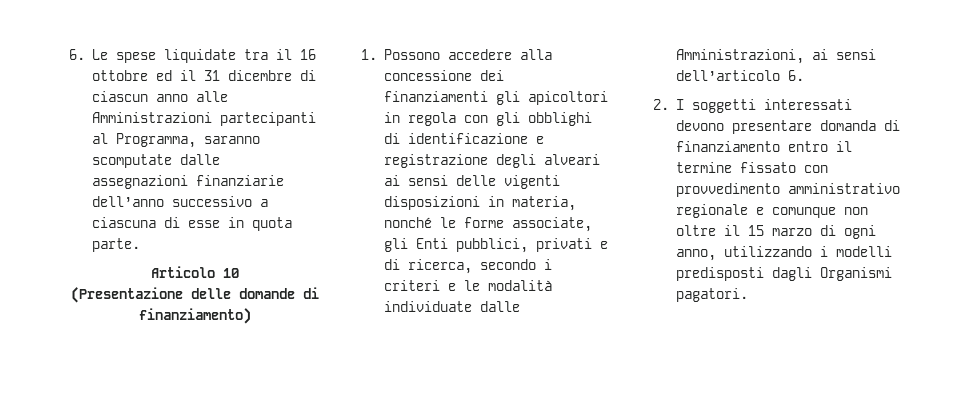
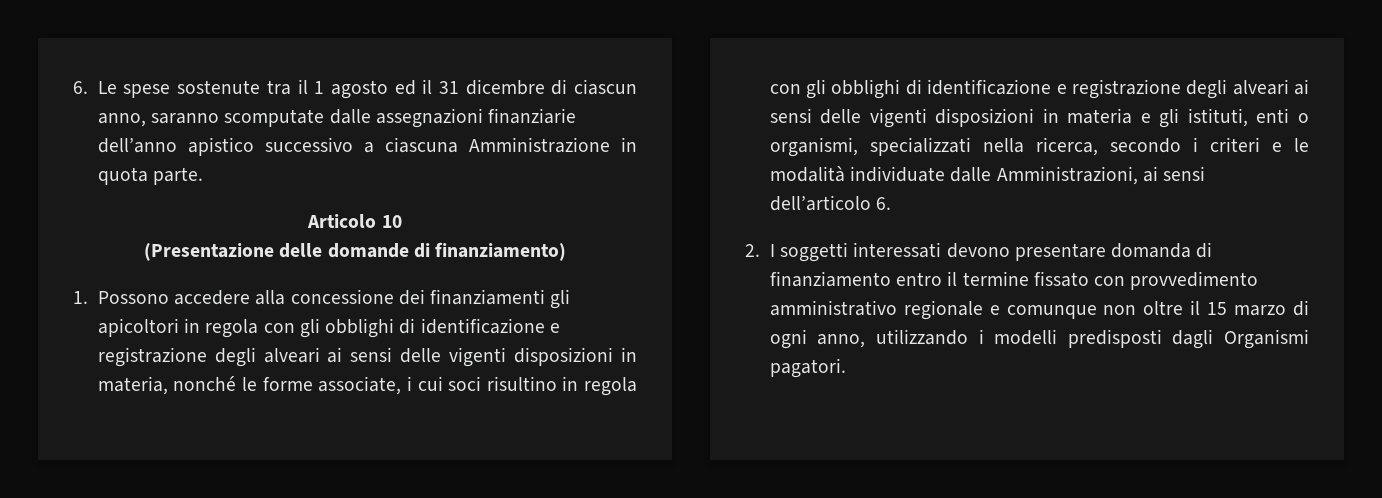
[163,49,236,63] liquidate -> [177,80,261,94] sostenute
[299,49,316,60] [91,70,148,81] 16 ottobre -> [314,80,388,99] 1 agosto
[155,91,228,102] [91,112,316,126] [91,133,196,148] anno alle Amministrazioni partecipanti al Programma, -> [97,113,146,127] anno,
(164, 201) none -> [187,137,254,156] apistico
[163,217,220,228] di esse -> [468,137,610,153] Amministrazione
[383,238,608,253] [383,259,400,270] gli Enti pubblici, privati e di -> [406,376,637,396] [769,79,1309,99] [769,108,1309,128] [769,137,1024,157] i cui soci risultino in regola con gli obblighi di identificazione e registrazione degli alveari ai sensi delle vigenti disposizioni in materia e gli istituti, enti o organismi, specializzati nella

